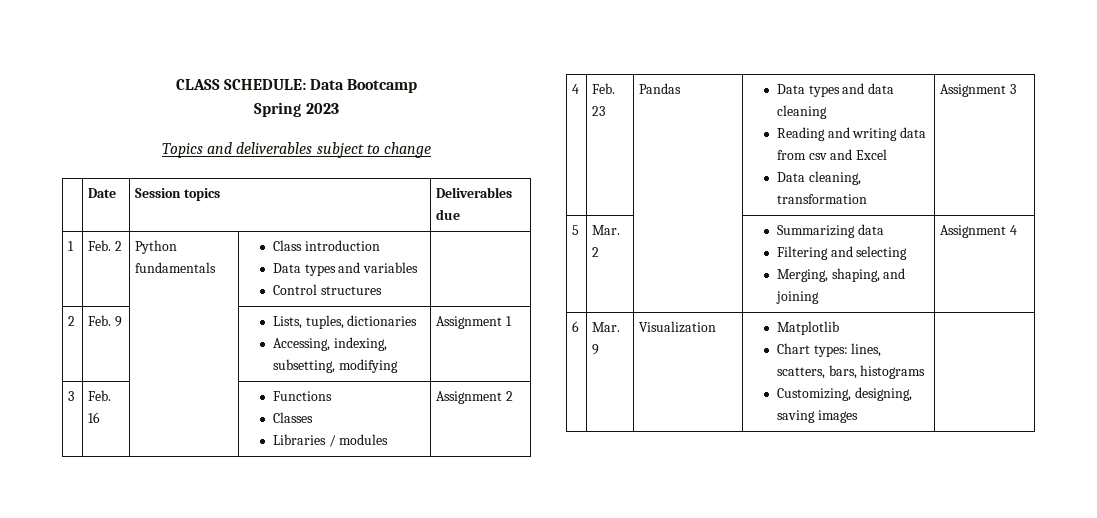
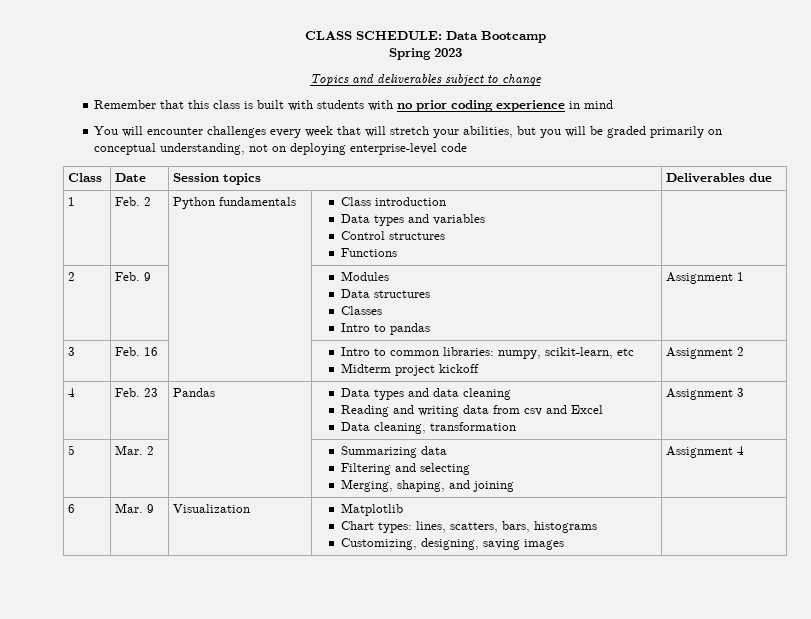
(431, 150) // -> [94,100,614,112] [94,126,723,138] [94,143,468,155] [68,173,103,182] // Remember that this class is built with students with no prior coding experience in mind // You will encounter challenges every week that will stretch your abilities, but you will be graded primarily on conceptual understanding, not on deploying enterprise-level code // Class
(382, 290) none -> [340,248,397,257] // Functions
[272,315,418,329] [272,337,387,351] [272,359,398,373] Lists, tuples, dictionaries // Accessing, indexing, subsetting, modifying -> [340,271,389,281] [340,289,430,298] [340,306,382,315] [340,323,430,335] Modules // Data structures // Classes // Intro to pandas
[272,391,332,401] [272,412,313,423] [272,434,389,447] Functions // Classes // Libraries / modules -> [340,347,634,359] [340,363,479,376] Intro to common libraries: numpy, scikit-learn, etc // Midterm project kickoff

